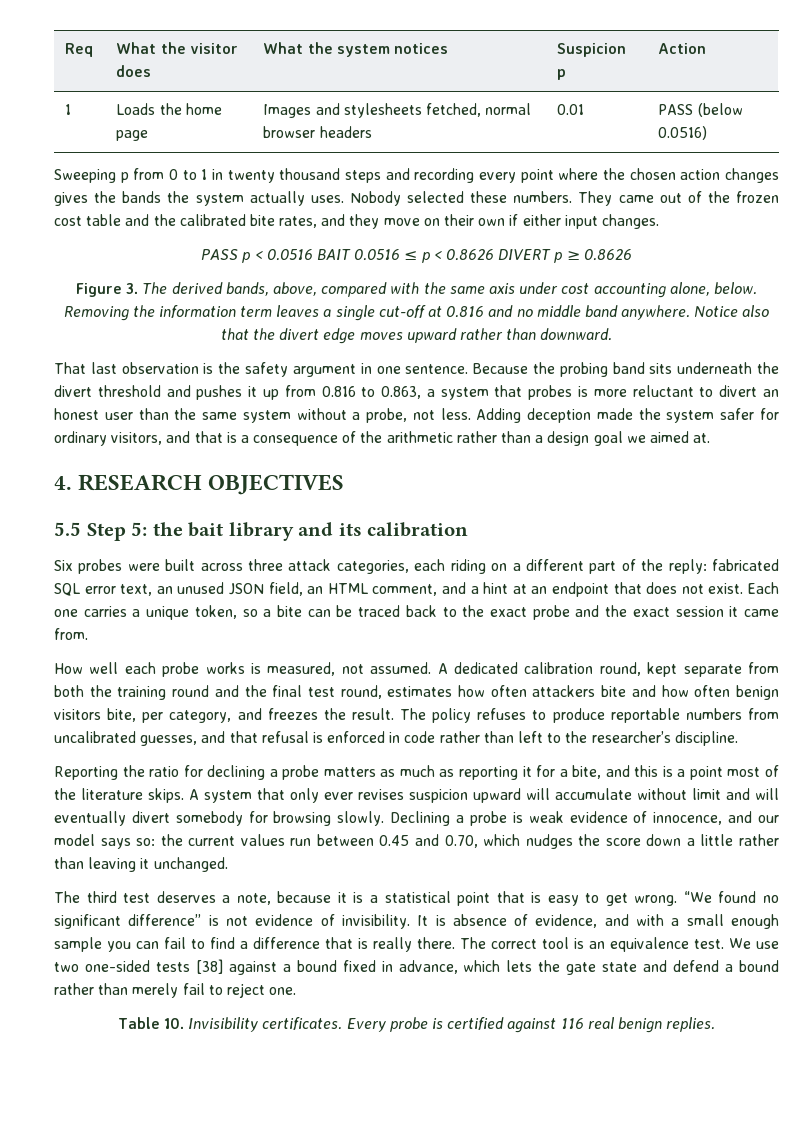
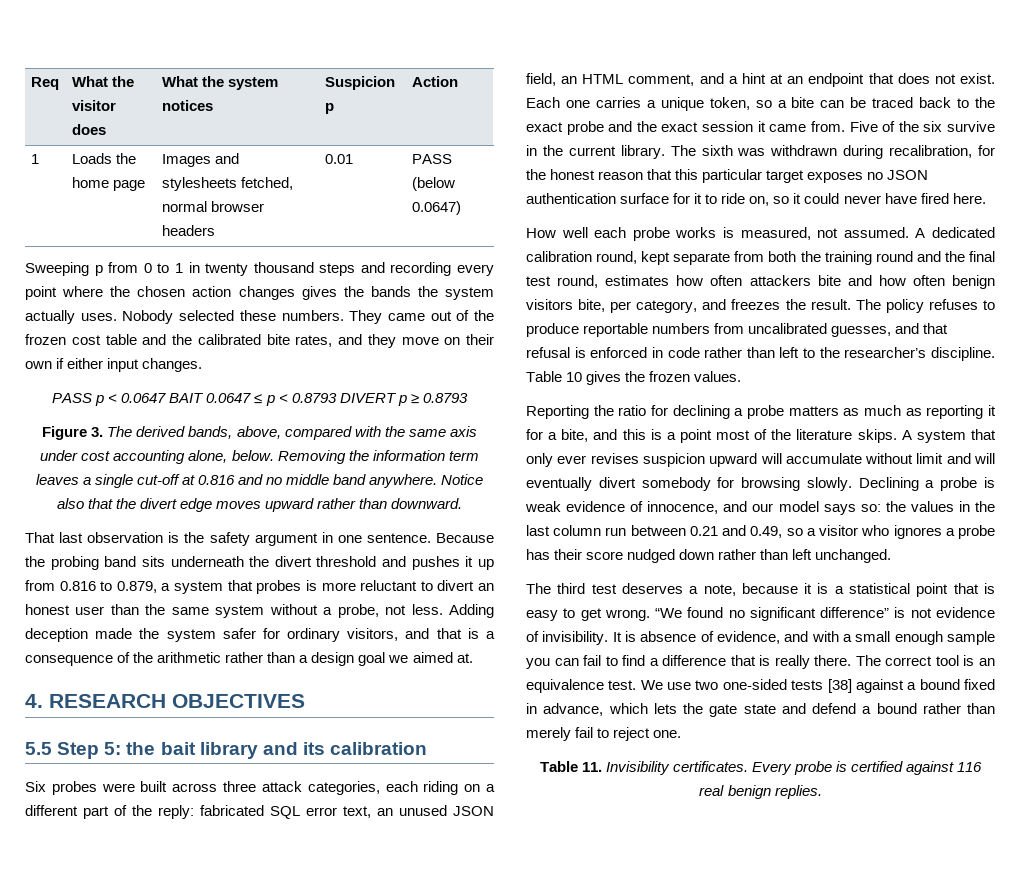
[658,126,708,140] 0.0516) -> [412,201,462,215] 0.0647)
[266,249,401,261] 0.0516 BAIT 0.0516 -> [121,393,252,403] 0.0647 BAIT 0.0647
[445,249,494,261] 0.8626 -> [291,393,337,403] 0.8793
[583,249,632,261] 0.8626 -> [422,393,468,403] 0.8793
[381,386,422,399] 0.863, -> [116,581,157,593] 0.879,
(88, 634) none -> [849,121,996,132] [526,145,995,159] [526,169,929,183] [526,193,986,206] Five of the six survive in the current library. The sixth was withdrawn during recalibration, for the honest reason that this particular target exposes no JSON authentication surface for it to ride on, so it could never have fired here.
(738, 738) none -> [526,371,742,385] Table 10 gives the frozen values.
[188,834,779,849] [54,857,150,872] current values run between 0.45 and 0.70, which nudges the score down a little rather than leaving it -> [910,501,995,512] [526,525,995,539] [526,549,813,563] values in the last column run between 0.21 and 0.49, so a visitor who ignores a probe has their score nudged down rather than left
[164,1018,185,1029] 10. -> [581,762,602,772] 11.

